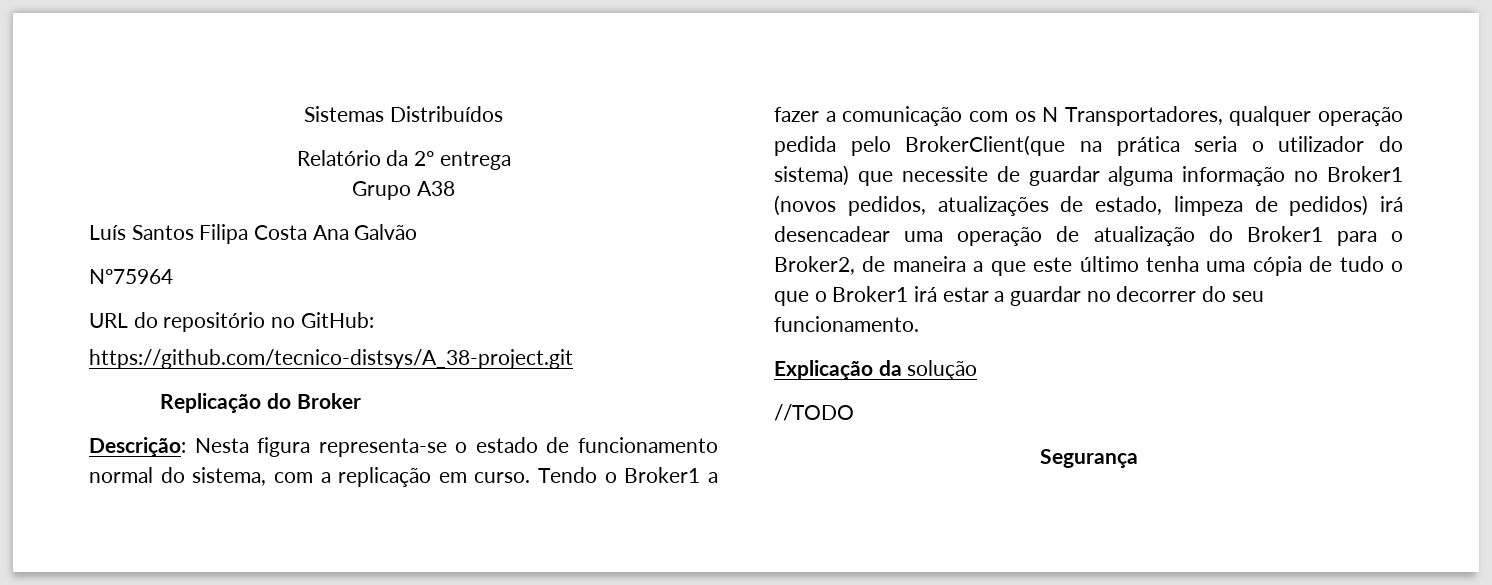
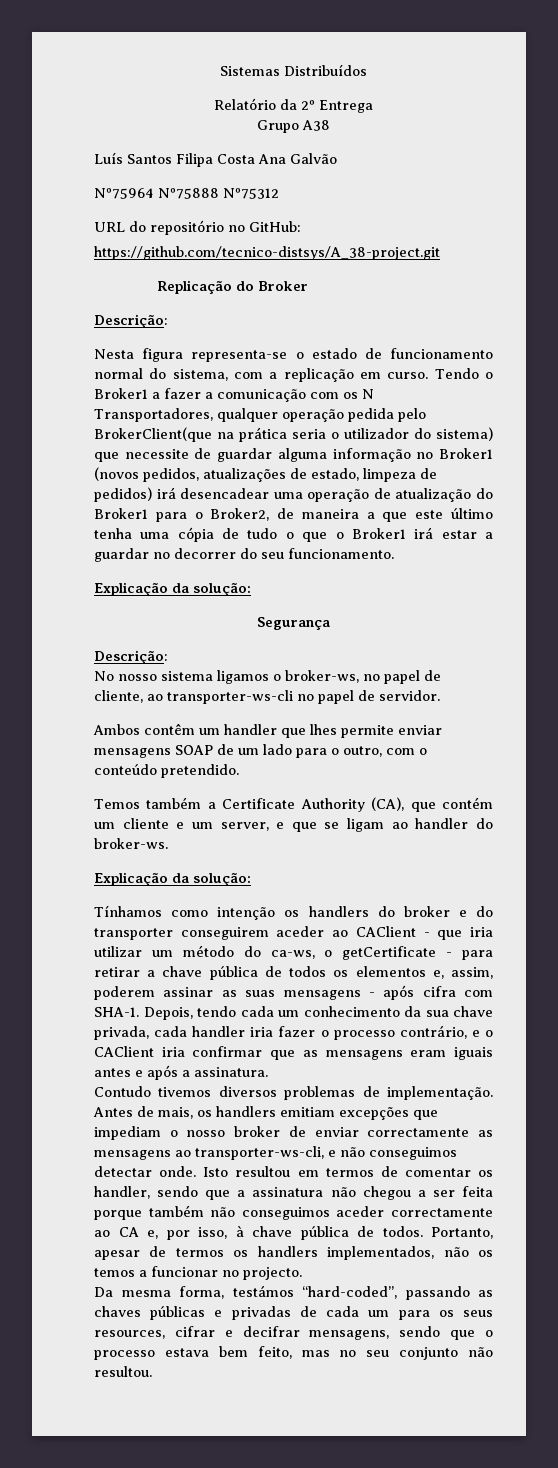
[439,151,511,170] entrega -> [319,100,373,113] Entrega
(173, 276) none -> [158,188,279,199] Nº75888 Nº75312
(186, 447) none -> (168, 321) //
[907,360,978,380] [774,404,854,421] solução // //TODO -> [193,583,251,596] solução:
(1138, 458) none -> [94,650,168,664] [94,670,441,684] [94,690,440,704] [93,723,442,738] [94,744,427,758] [94,764,239,778] [94,797,493,812] [94,818,493,832] [94,838,168,849] [94,872,251,886] [94,905,493,920] [94,926,494,940] [94,945,493,960] [94,966,494,980] [94,985,493,1000] [94,1006,493,1020] [94,1025,493,1040] [94,1046,493,1060] [94,1065,268,1080] [94,1086,493,1100] [93,1106,438,1120] [94,1126,494,1140] [94,1146,457,1160] [94,1166,493,1177] [94,1186,493,1200] [94,1205,493,1220] [94,1225,493,1240] [94,1246,493,1260] [94,1266,302,1280] [94,1285,493,1300] [94,1306,494,1320] [94,1326,493,1340] [94,1346,493,1360] [94,1366,152,1377] // Descrição: // No nosso sistema ligamos o broker-ws, no papel de cliente, ao transporter-ws-cli no papel de servidor. // Ambos contêm um handler que lhes permite enviar mensagens SOAP de um lado para o outro, com o conteúdo pretendido. // Temos também a Certificate Authority (CA), que contém um cliente e um server, e que se ligam ao handler do broker-ws. // Explicação da solução: // Tínhamos como intenção os handlers do broker e do transporter conseguirem aceder ao CAClient - que iria utilizar um método do ca-ws, o getCertificate - para retirar a chave pública de todos os elementos e, assim, poderem assinar as suas mensagens - após cifra com SHA-1. Depois, tendo cada um conhecimento da sua chave privada, cada handler iria fazer o processo contrário, e o CAClient iria confirmar que as mensagens eram iguais antes e após a assinatura. // Contudo tivemos diversos problemas de implementação. Antes de mais, os handlers emitiam excepções que impediam o nosso broker de enviar correctamente as mensagens ao transporter-ws-cli, e não conseguimos detectar onde. Isto resultou em termos de comentar os handler, sendo que a assinatura não chegou a ser feita porque também não conseguimos aceder correctamente ao CA e, por isso, à chave pública de todos. Portanto, apesar de termos os handlers implementados, não os temos a funcionar no projecto. // Da mesma forma, testámos “hard-coded”, passando as chaves públicas e privadas de cada um para os seus resources, cifrar e decifrar mensagens, sendo que o processo estava bem feito, mas no seu conjunto não resultou.

